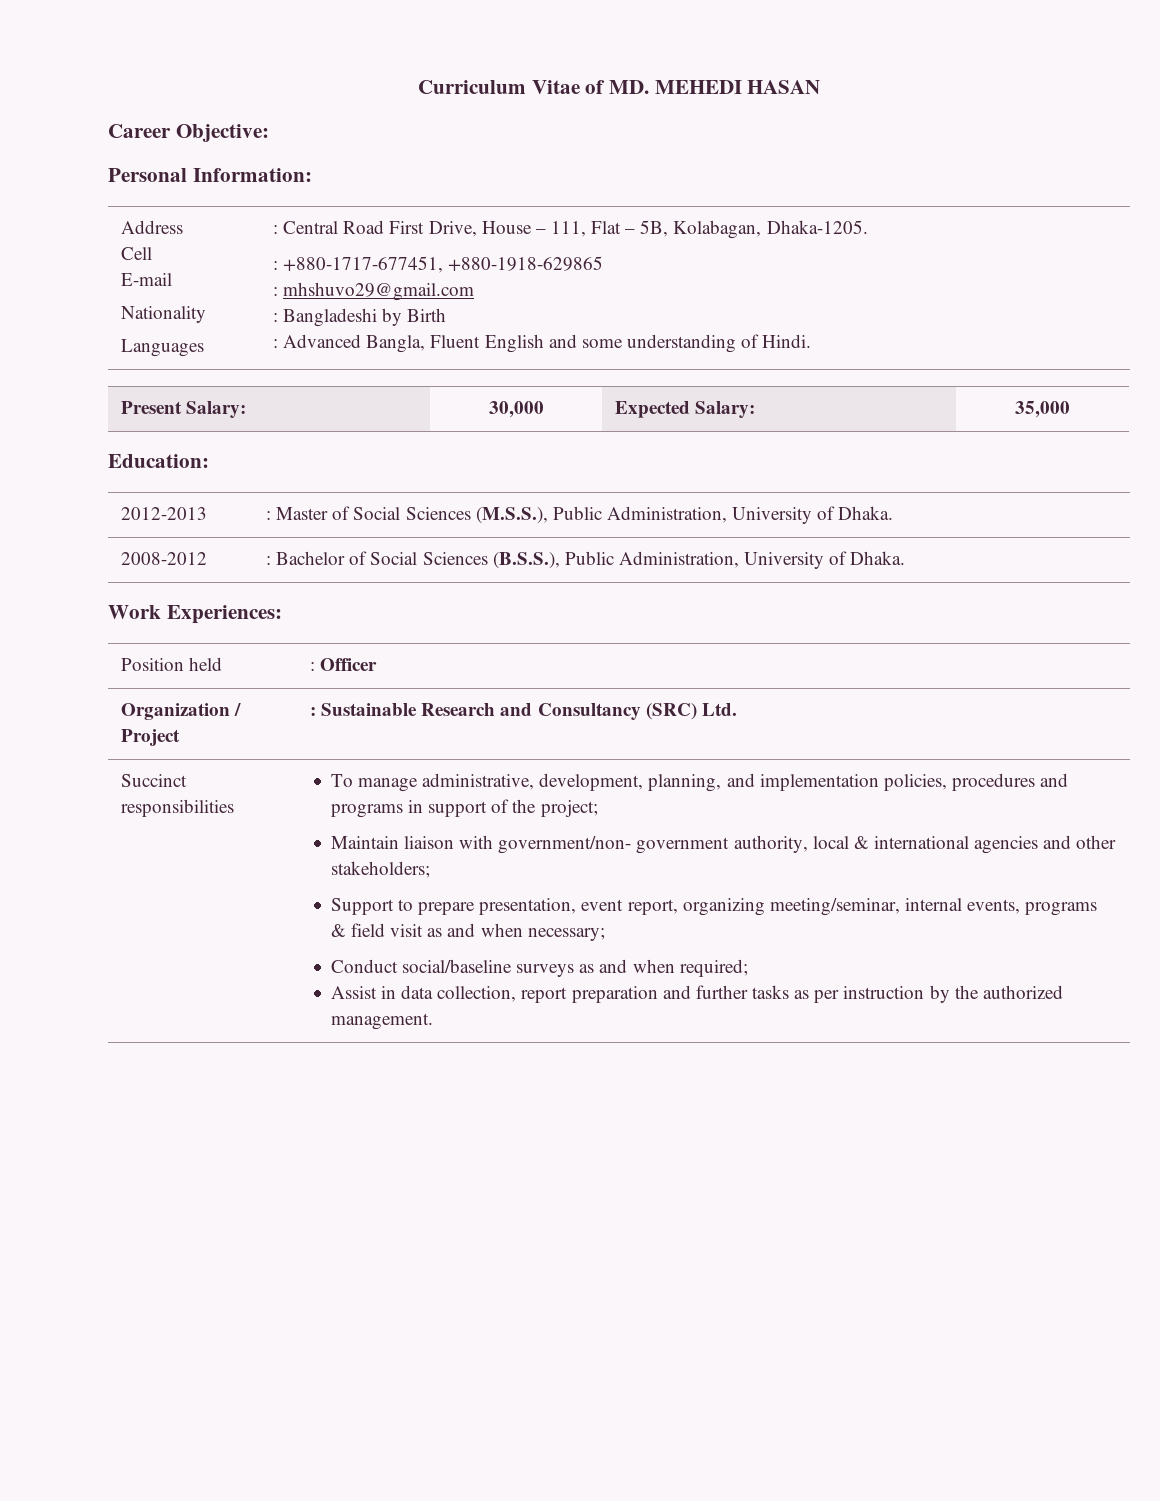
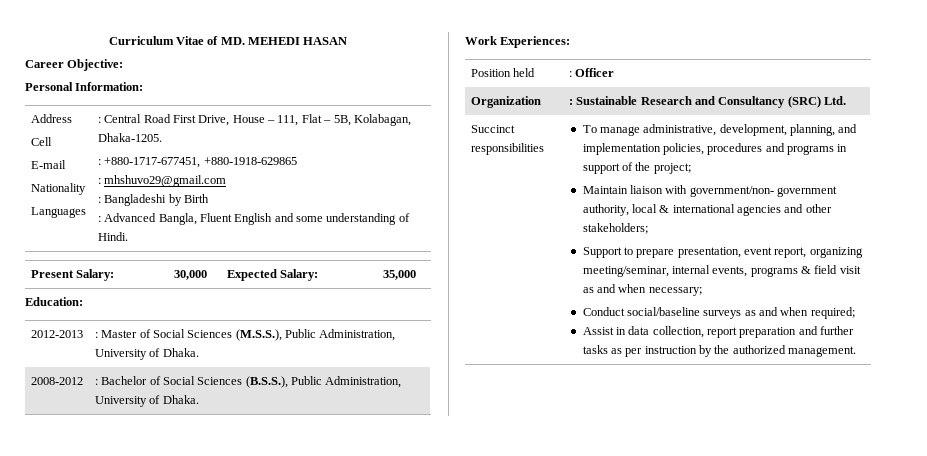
[234,703,242,716] [121,729,181,746] / Project -> (541, 102) none

